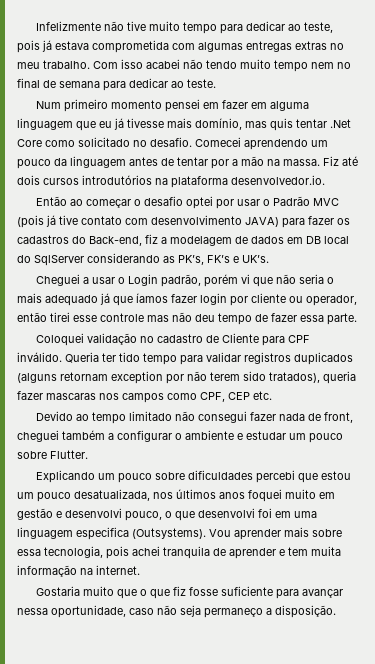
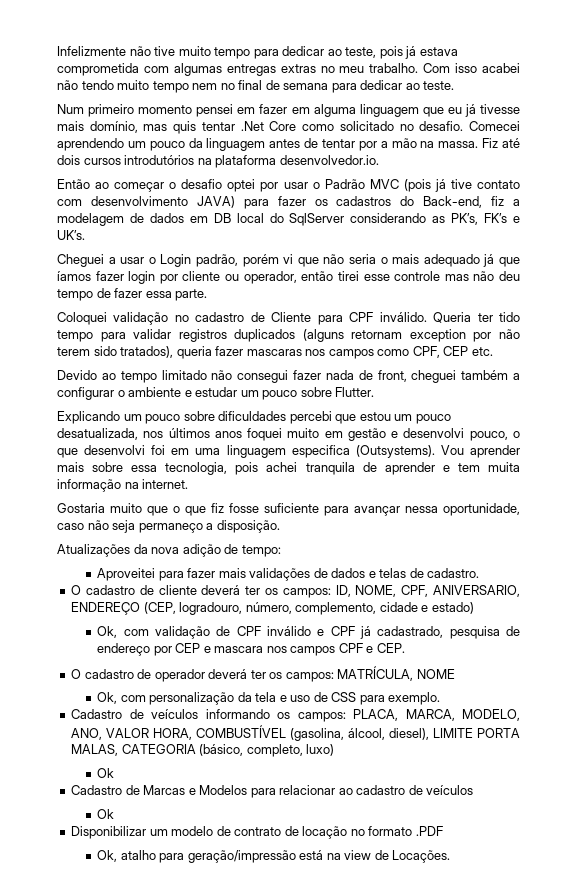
(336, 611) none -> [57,544,281,557] [97,568,480,581] [71,585,520,598] [71,602,474,615] [97,626,520,639] [97,643,405,656] [71,666,455,682] [97,692,441,705] [71,709,520,722] [71,725,520,741] [71,744,335,757] [97,768,115,778] [71,785,474,798] [97,809,115,819] [71,826,443,839] [97,850,451,863] // Atualizações da nova adição de tempo: // Aproveitei para fazer mais validações de dados e telas de cadastro. // O cadastro de cliente deverá ter os campos: ID, NOME, CPF, ANIVERSARIO, ENDEREÇO (CEP, logradouro, número, complemento, cidade e estado) // Ok, com validação de CPF inválido e CPF já cadastrado, pesquisa de endereço por CEP e mascara nos campos CPF e CEP. // O cadastro de operador deverá ter os campos: MATRÍCULA, NOME // Ok, com personalização da tela e uso de CSS para exemplo. // Cadastro de veículos informando os campos: PLACA, MARCA, MODELO, ANO, VALOR HORA, COMBUSTÍVEL (gasolina, álcool, diesel), LIMITE PORTA MALAS, CATEGORIA (básico, completo, luxo) // Ok // Cadastro de Marcas e Modelos para relacionar ao cadastro de veículos // Ok // Disponibilizar um modelo de contrato de locação no formato .PDF // Ok, atalho para geração/impressão está na view de Locações.

